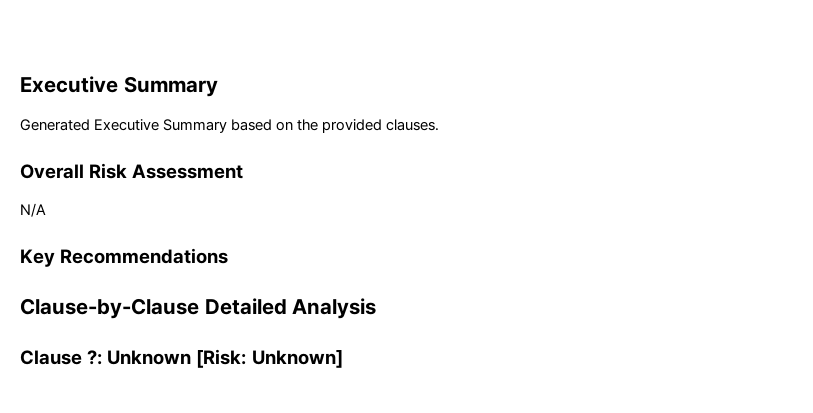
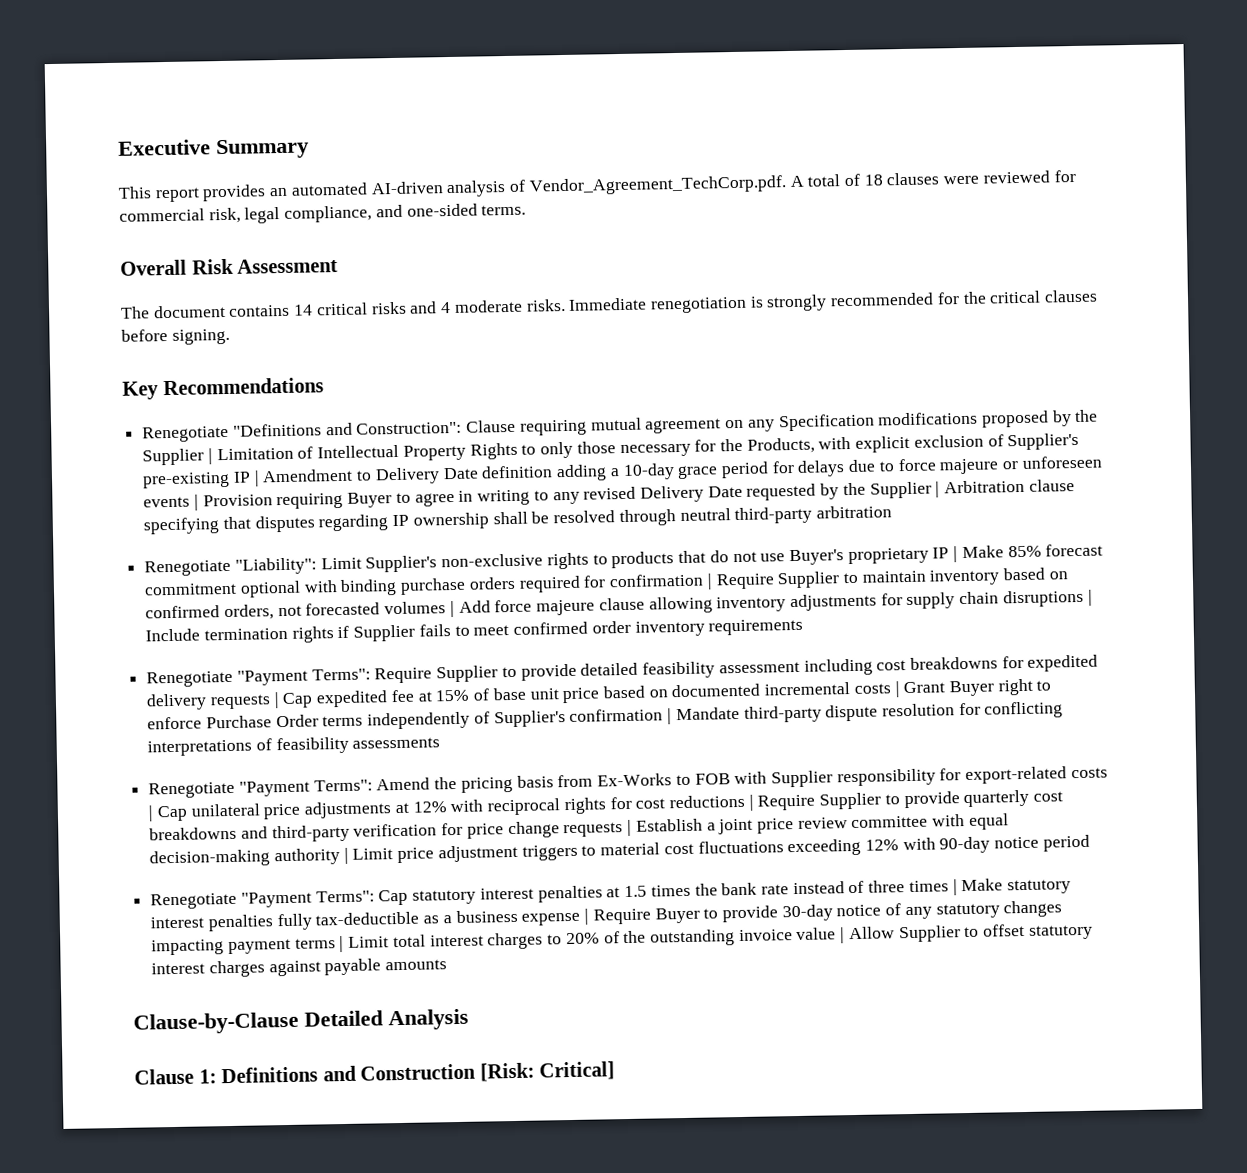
[20,119,440,133] [20,163,244,179] [20,203,46,217] [20,248,229,267] [20,298,377,319] [20,349,343,368] Generated Executive Summary based on the provided clauses. // Overall Risk Assessment // N/A // Key Recommendations // Clause-by-Clause Detailed Analysis // Clause ?: Unknown [Risk: Unknown] -> [118,169,1076,203] [119,203,527,224] [120,257,339,276] [120,289,1099,319] [121,328,230,345] [122,377,324,400] [142,409,1099,443] [142,432,1080,466] [142,455,1102,489] [143,479,1075,511] [143,505,892,535] [144,543,1104,577] [144,567,1068,598] [145,589,1093,621] [145,618,804,643] [146,654,1099,688] [146,678,1052,711] [147,701,1064,730] [147,736,441,757] [148,766,1108,799] [148,789,1064,822] [149,813,1009,843] [149,834,1090,868] [150,878,1072,910] [150,900,1063,932] [151,923,1093,956] [151,958,448,978] [133,1008,469,1035] [134,1061,616,1085] This report provides an automated AI-driven analysis of Vendor_Agreement_TechCorp.pdf. A total of 18 clauses were reviewed for commercial risk, legal compliance, and one-sided terms. // Overall Risk Assessment // The document contains 14 critical risks and 4 moderate risks. Immediate renegotiation is strongly recommended for the critical clauses before signing. // Key Recommendations // Renegotiate "Definitions and Construction": Clause requiring mutual agreement on any Specification modifications proposed by the Supplier | Limitation of Intellectual Property Rights to only those necessary for the Products, with explicit exclusion of Supplier's pre-existing IP | Amendment to Delivery Date definition adding a 10-day grace period for delays due to force majeure or unforeseen events | Provision requiring Buyer to agree in writing to any revised Delivery Date requested by the Supplier | Arbitration clause specifying that disputes regarding IP ownership shall be resolved through neutral third-party arbitration // Renegotiate "Liability": Limit Supplier's non-exclusive rights to products that do not use Buyer's proprietary IP | Make 85% forecast commitment optional with binding purchase orders required for confirmation | Require Supplier to maintain inventory based on confirmed orders, not forecasted volumes | Add force majeure clause allowing inventory adjustments for supply chain disruptions | Include termination rights if Supplier fails to meet confirmed order inventory requirements // Renegotiate "Payment Terms": Require Supplier to provide detailed feasibility assessment including cost breakdowns for expedited delivery requests | Cap expedited fee at 15% of base unit price based on documented incremental costs | Grant Buyer right to enforce Purchase Order terms independently of Supplier's confirmation | Mandate third-party dispute resolution for conflicting interpretations of feasibility assessments // Renegotiate "Payment Terms": Amend the pricing basis from Ex-Works to FOB with Supplier responsibility for export-related costs | Cap unilateral price adjustments at 12% with reciprocal rights for cost reductions | Require Supplier to provide quarterly cost breakdowns and third-party verification for price change requests | Establish a joint price review committee with equal decision-making authority | Limit price adjustment triggers to material cost fluctuations exceeding 12% with 90-day notice period // Renegotiate "Payment Terms": Cap statutory interest penalties at 1.5 times the bank rate instead of three times | Make statutory interest penalties fully tax-deductible as a business expense | Require Buyer to provide 30-day notice of any statutory changes impacting payment terms | Limit total interest charges to 20% of the outstanding invoice value | Allow Supplier to offset statutory interest charges against payable amounts // Clause-by-Clause Detailed Analysis // Clause 1: Definitions and Construction [Risk: Critical]

